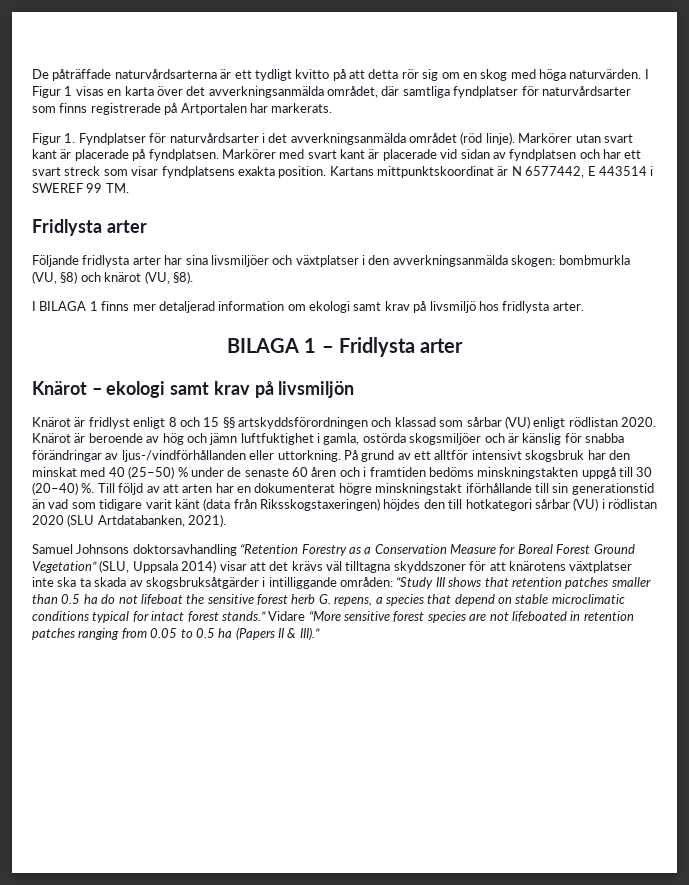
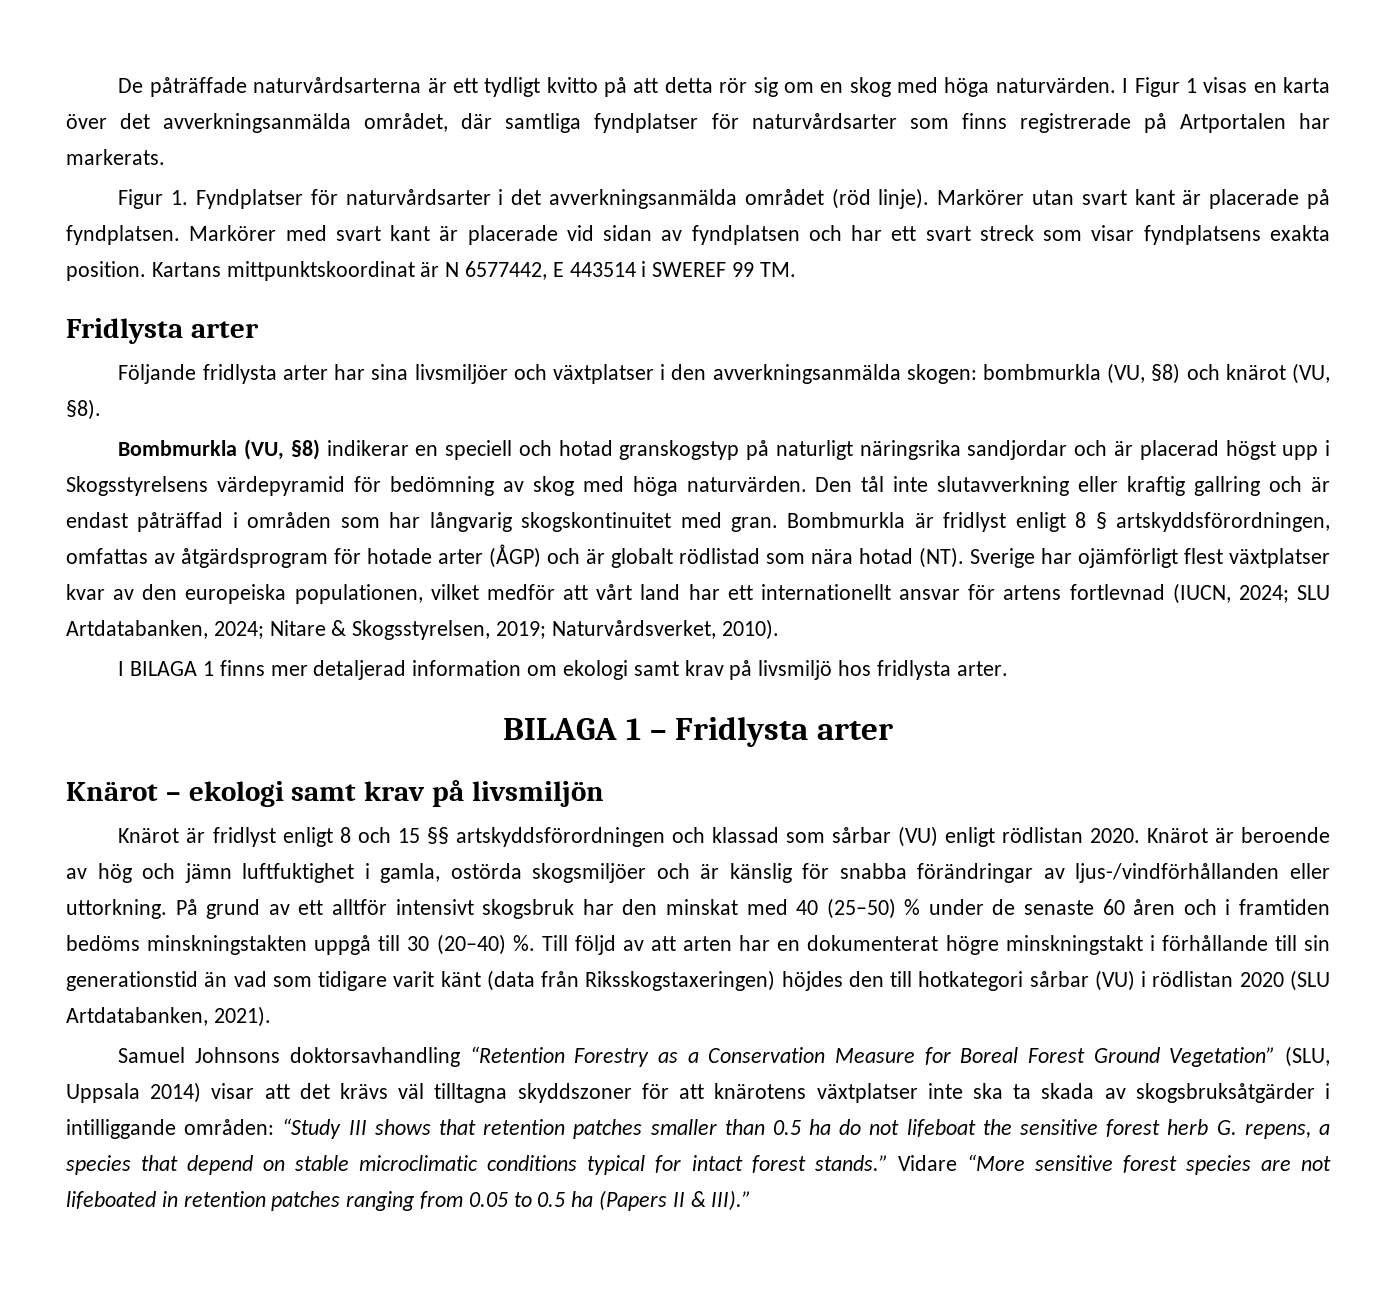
(193, 277) none -> [118,439,1331,460] [66,476,1331,496] [66,512,1330,532] [66,544,1330,568] [66,583,1330,604] [66,619,779,640] // Bombmurkla (VU, §8) indikerar en speciell och hotad granskogstyp på naturligt näringsrika sandjordar och är placerad högst upp i Skogsstyrelsens värdepyramid för bedömning av skog med höga naturvärden. Den tål inte slutavverkning eller kraftig gallring och är endast påträffad i områden som har långvarig skogskontinuitet med gran. Bombmurkla är fridlyst enligt 8 § artskyddsförordningen, omfattas av åtgärdsprogram för hotade arter (ÅGP) och är globalt rödlistad som nära hotad (NT). Sverige har ojämförligt flest växtplatser kvar av den europeiska populationen, vilket medför att vårt land har ett internationellt ansvar för artens fortlevnad (IUCN, 2024; SLU Artdatabanken, 2024; Nitare & Skogsstyrelsen, 2019; Naturvårdsverket, 2010).
[465,483,532,493] iförhållande -> [1149,935,1268,951] i förhållande

